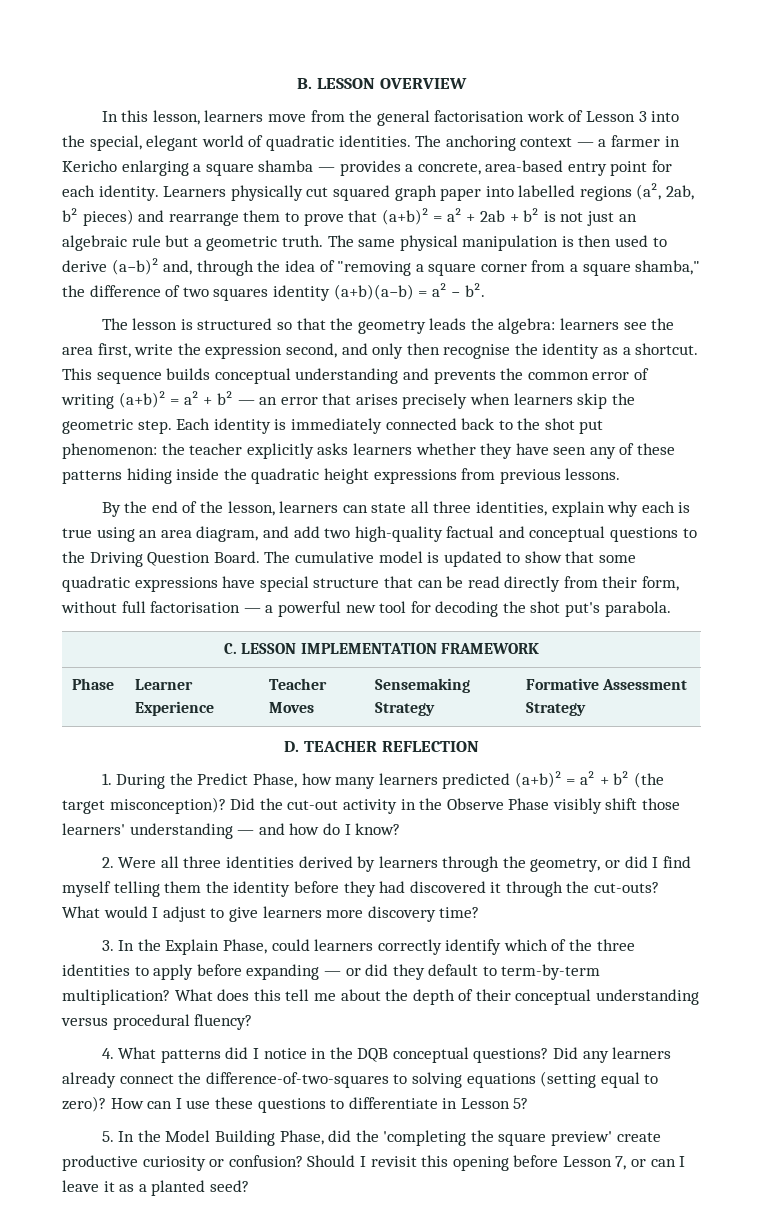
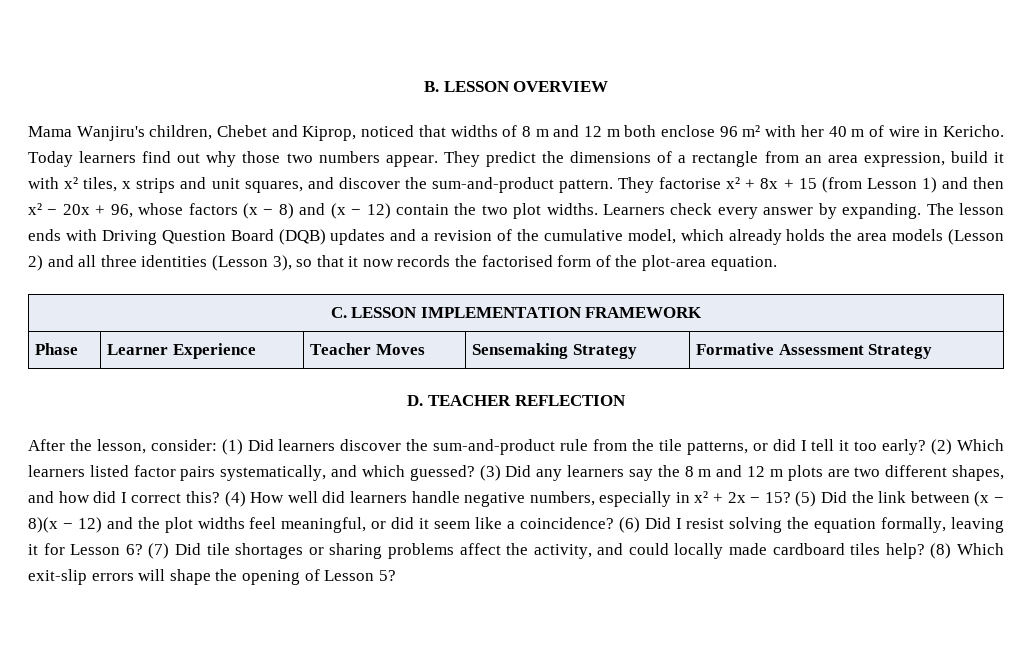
[101,110,680,126] [62,135,680,151] [62,160,673,176] [62,183,695,201] [62,208,637,226] [62,235,667,251] [62,258,701,276] [62,283,485,301] [101,318,675,334] [62,343,699,359] [62,368,649,384] [61,391,635,409] [62,418,604,434] [62,443,676,459] [62,468,621,484] [101,501,691,517] [62,526,697,542] [62,551,637,567] [62,576,680,592] [61,601,671,617] In this lesson, learners move from the general factorisation work of Lesson 3 into the special, elegant world of quadratic identities. The anchoring context — a farmer in Kericho enlarging a square shamba — provides a concrete, area-based entry point for each identity. Learners physically cut squared graph paper into labelled regions (a², 2ab, b² pieces) and rearrange them to prove that (a+b)² = a² + 2ab + b² is not just an algebraic rule but a geometric truth. The same physical manipulation is then used to derive (a−b)² and, through the idea of "removing a square corner from a square shamba," the difference of two squares identity (a+b)(a−b) = a² − b². // The lesson is structured so that the geometry leads the algebra: learners see the area first, write the expression second, and only then recognise the identity as a shortcut. This sequence builds conceptual understanding and prevents the common error of writing (a+b)² = a² + b² — an error that arises precisely when learners skip the geometric step. Each identity is immediately connected back to the shot put phenomenon: the teacher explicitly asks learners whether they have seen any of these patterns hiding inside the quadratic height expressions from previous lessons. // By the end of the lesson, learners can state all three identities, explain why each is true using an area diagram, and add two high-quality factual and conceptual questions to the Driving Question Board. The cumulative model is updated to show that some quadratic expressions have special structure that can be read directly from their form, without full factorisation — a powerful new tool for decoding the shot put's parabola. -> [28,125,1005,141] [28,151,1004,167] [28,177,1005,193] [28,203,1004,219] [28,229,1004,245] [28,255,777,271] Mama Wanjiru's children, Chebet and Kiprop, noticed that widths of 8 m and 12 m both enclose 96 m² with her 40 m of wire in Kericho. Today learners find out why those two numbers appear. They predict the dimensions of a rectangle from an area expression, build it with x² tiles, x strips and unit squares, and discover the sum-and-product pattern. They factorise x² + 8x + 15 (from Lesson 1) and then x² − 20x + 96, whose factors (x − 8) and (x − 12) contain the two plot widths. Learners check every answer by expanding. The lesson ends with Driving Question Board (DQB) updates and a revision of the cumulative model, which already holds the area models (Lesson 2) and all three identities (Lesson 3), so that it now records the factorised form of the plot-area equation.
[101,771,664,789] [62,797,681,814] [62,823,401,839] [101,856,691,872] [62,881,660,897] [62,906,480,922] [101,939,635,955] [62,964,601,980] [62,989,700,1005] [61,1014,253,1030] [101,1047,672,1063] [62,1071,659,1088] [62,1096,529,1113] [101,1130,661,1146] [62,1155,686,1171] [62,1180,249,1196] 1. During the Predict Phase, how many learners predicted (a+b)² = a² + b² (the target misconception)? Did the cut-out activity in the Observe Phase visibly shift those learners' understanding — and how do I know? // 2. Were all three identities derived by learners through the geometry, or did I find myself telling them the identity before they had discovered it through the cut-outs? What would I adjust to give learners more discovery time? // 3. In the Explain Phase, could learners correctly identify which of the three identities to apply before expanding — or did they default to term-by-term multiplication? What does this tell me about the depth of their conceptual understanding versus procedural fluency? // 4. What patterns did I notice in the DQB conceptual questions? Did any learners already connect the difference-of-two-squares to solving equations (setting equal to zero)? How can I use these questions to differentiate in Lesson 5? // 5. In the Model Building Phase, did the 'completing the square preview' create productive curiosity or confusion? Should I revisit this opening before Lesson 7, or can I leave it as a planted seed? -> [28,439,1005,455] [28,465,1005,481] [28,491,1005,507] [28,517,1004,533] [28,543,1005,559] [28,569,396,585] After the lesson, consider: (1) Did learners discover the sum-and-product rule from the tile patterns, or did I tell it too early? (2) Which learners listed factor pairs systematically, and which guessed? (3) Did any learners say the 8 m and 12 m plots are two different shapes, and how did I correct this? (4) How well did learners handle negative numbers, especially in x² + 2x − 15? (5) Did the link between (x − 8)(x − 12) and the plot widths feel meaningful, or did it seem like a coincidence? (6) Did I resist solving the equation formally, leaving it for Lesson 6? (7) Did tile shortages or sharing problems affect the activity, and could locally made cardboard tiles help? (8) Which exit-slip errors will shape the opening of Lesson 5?

